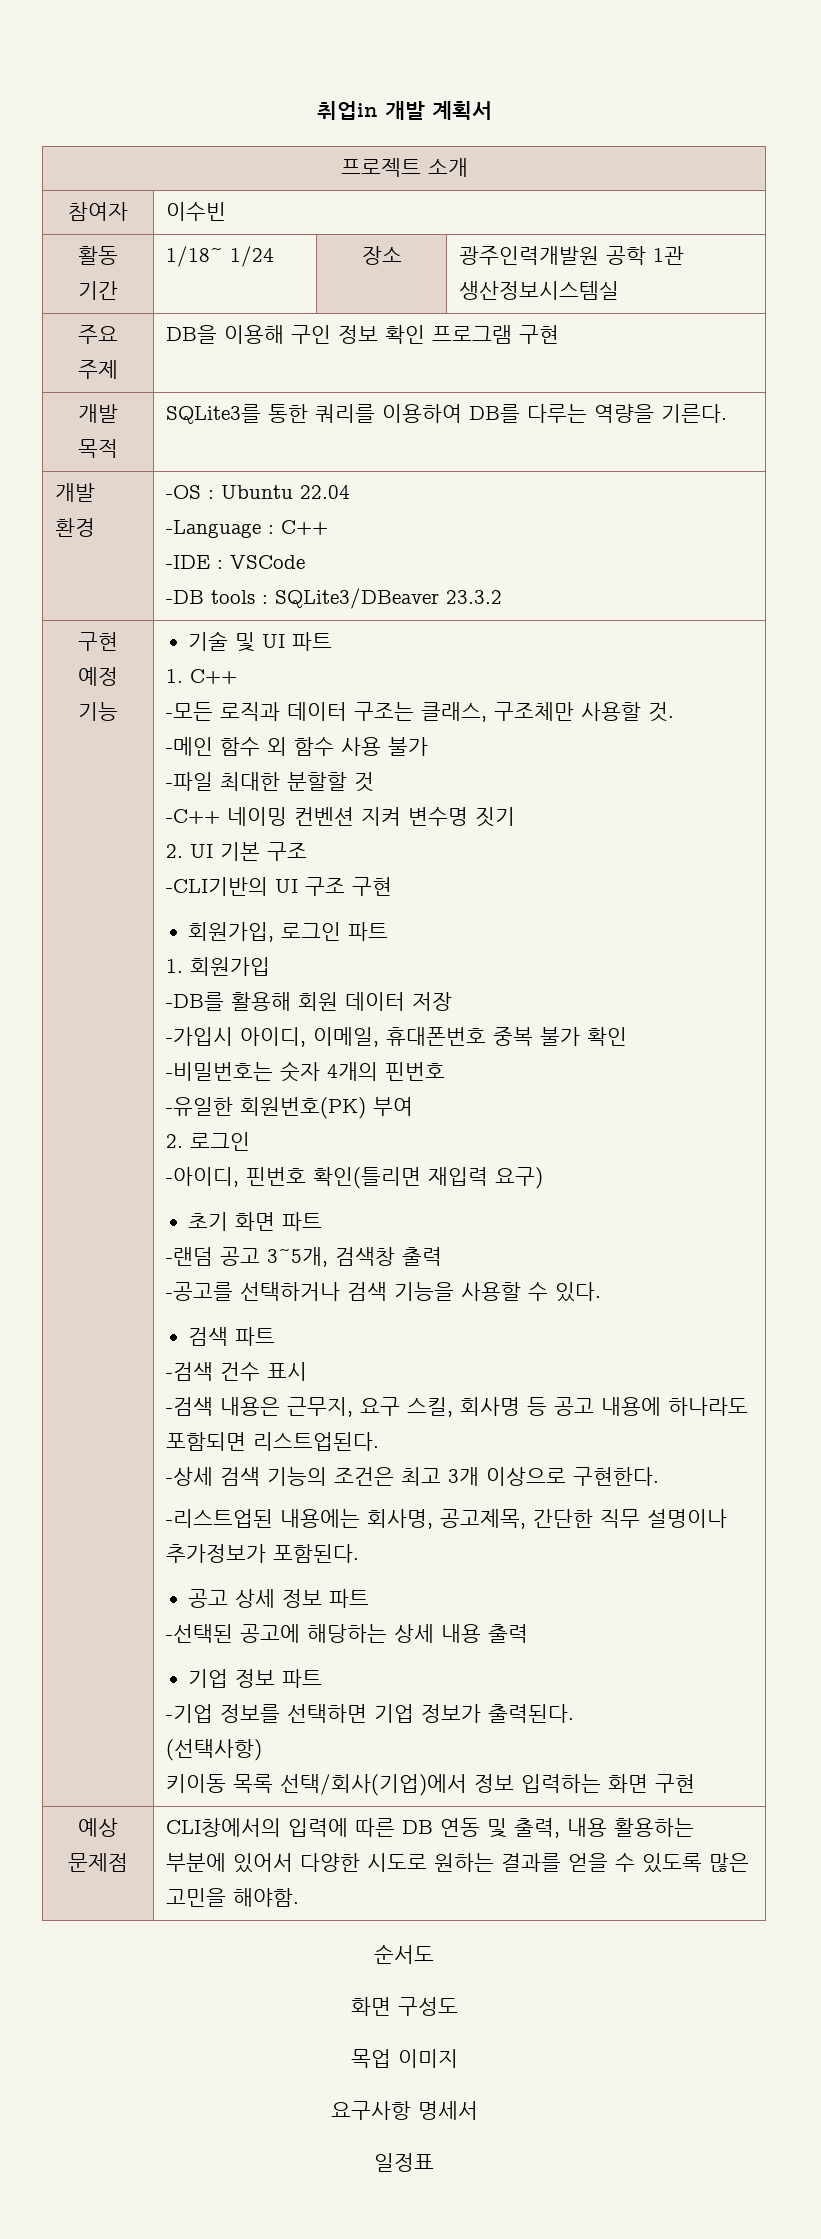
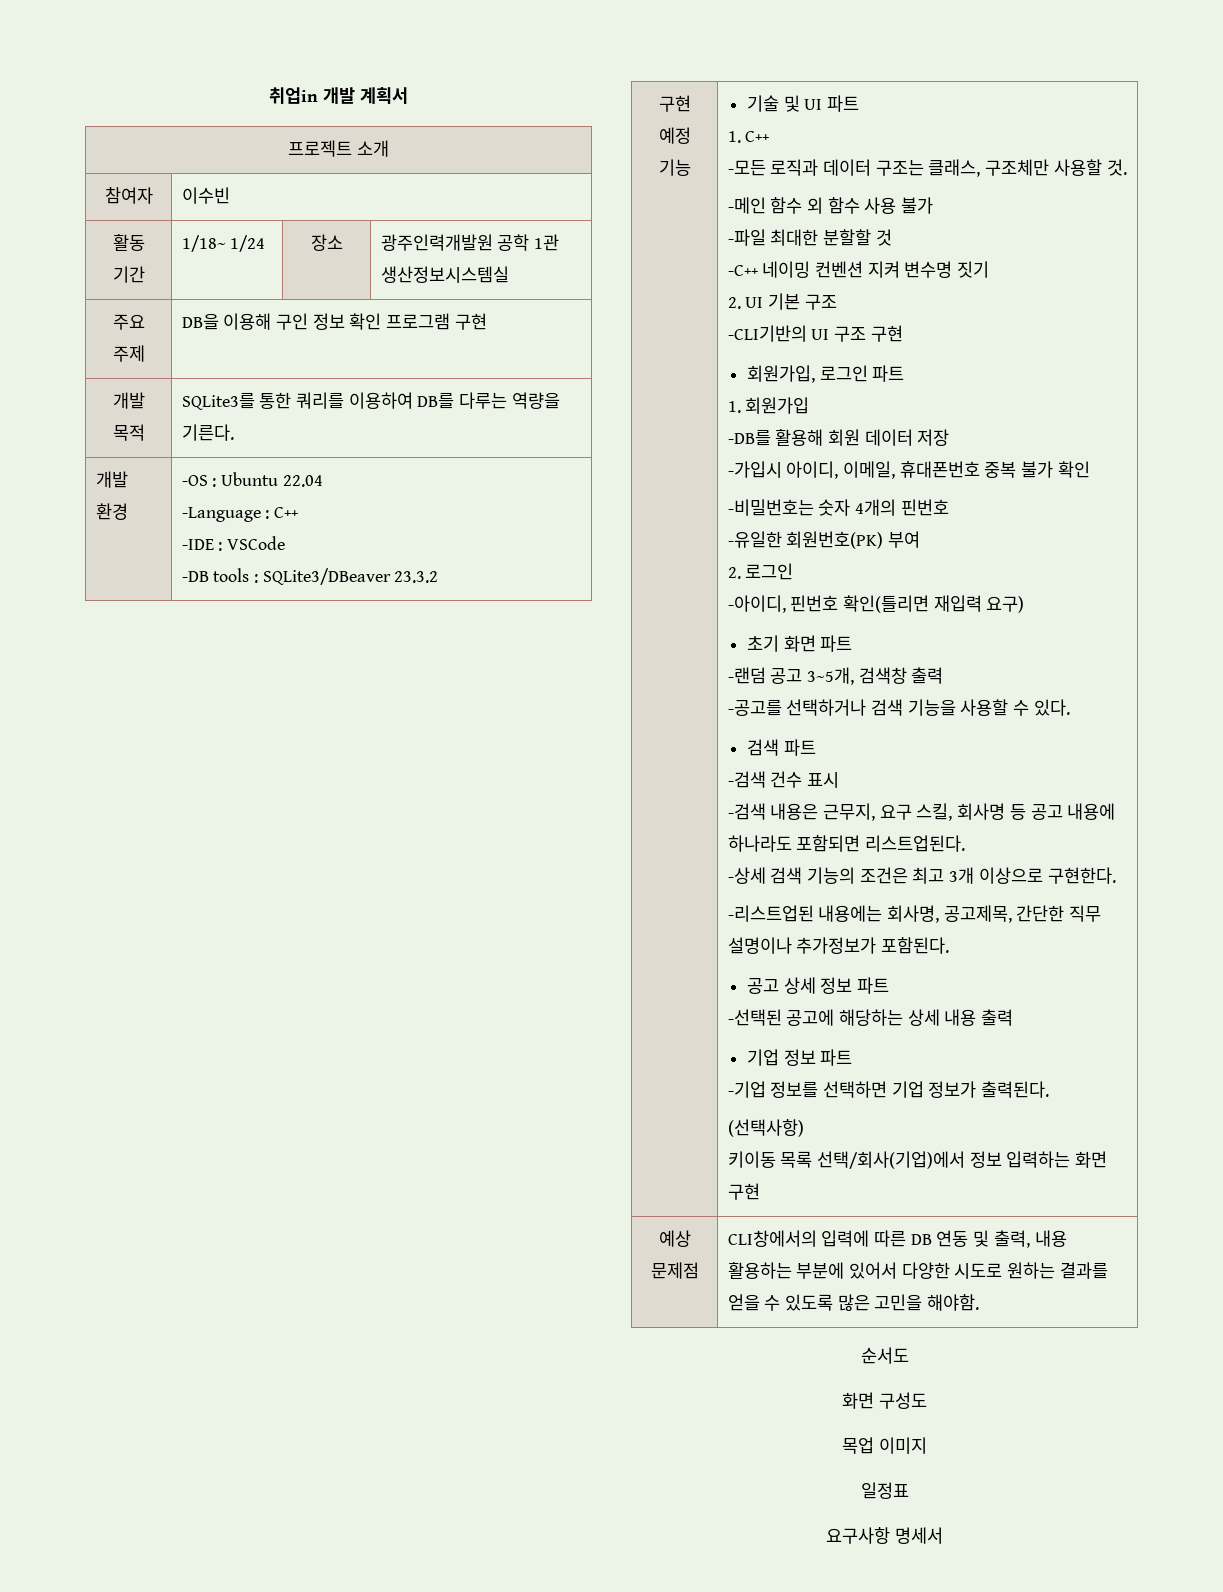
(458, 2058) none -> [860,1482,909,1499] // 일정표
[374,2153,434,2172] // 일정표 -> (943, 1535) none

